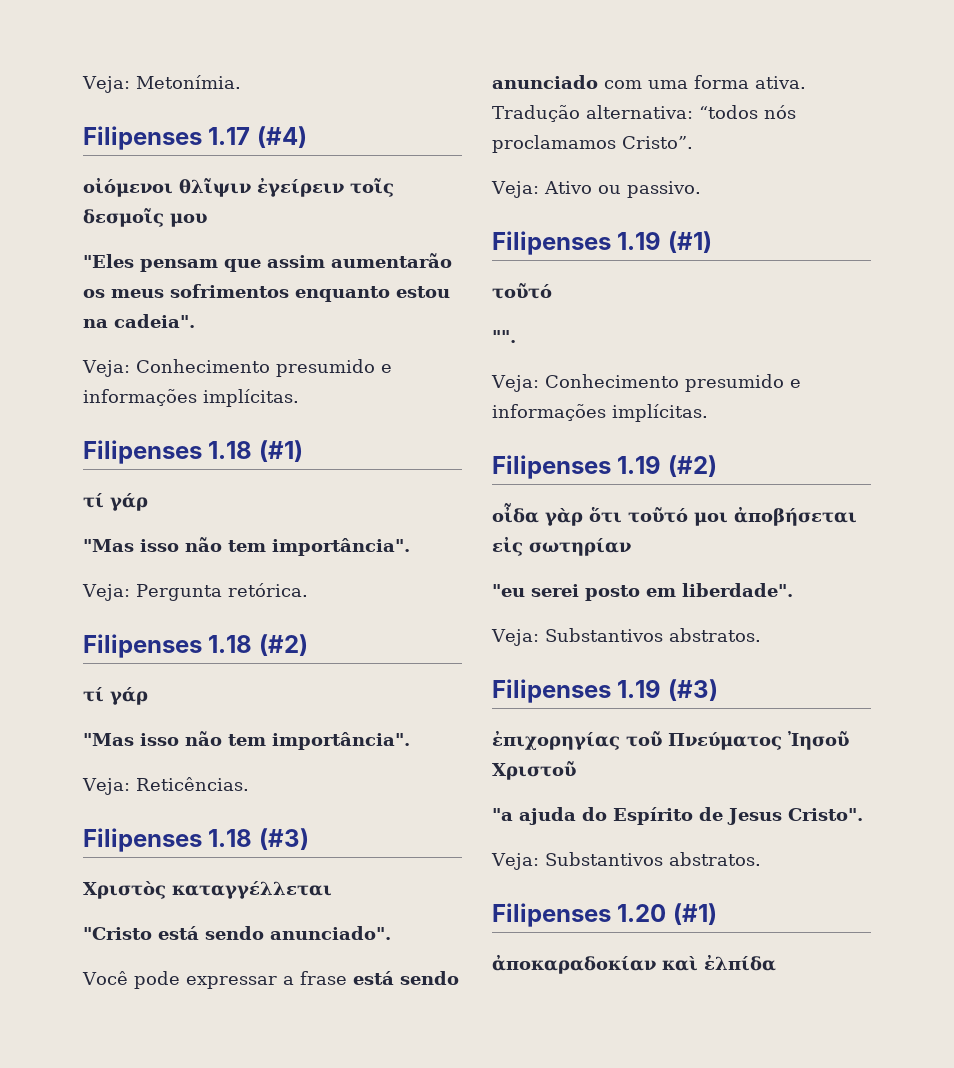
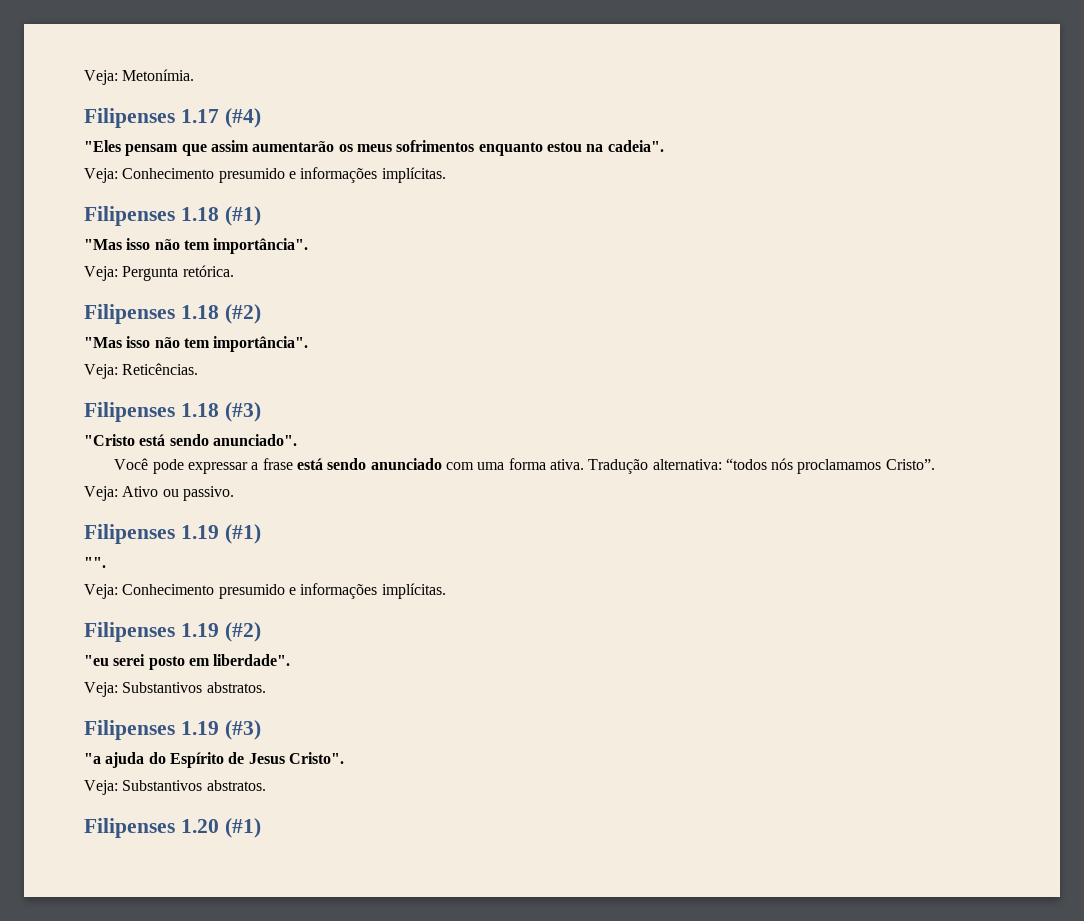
[83,177,394,197] [83,208,207,227] // οἰόμενοι θλῖψιν ἐγείρειν τοῖς δεσμοῖς μου -> (261, 118) none
[83,493,148,511] // τί γάρ -> (261, 216) none
[83,687,148,705] // τί γάρ -> (261, 314) none
[83,881,332,899] // Χριστὸς καταγγέλλεται -> (261, 412) none
[492,283,552,299] // τοῦτό -> (261, 534) none
[492,503,857,526] [492,536,631,556] // οἶδα γὰρ ὅτι τοῦτό μοι ἀποβήσεται εἰς σωτηρίαν -> (261, 632) none
[492,730,849,750] [492,761,576,780] // ἐπιχορηγίας τοῦ Πνεύματος Ἰησοῦ Χριστοῦ -> (261, 730) none
[492,954,776,974] // ἀποκαραδοκίαν καὶ ἐλπίδα -> (261, 828) none

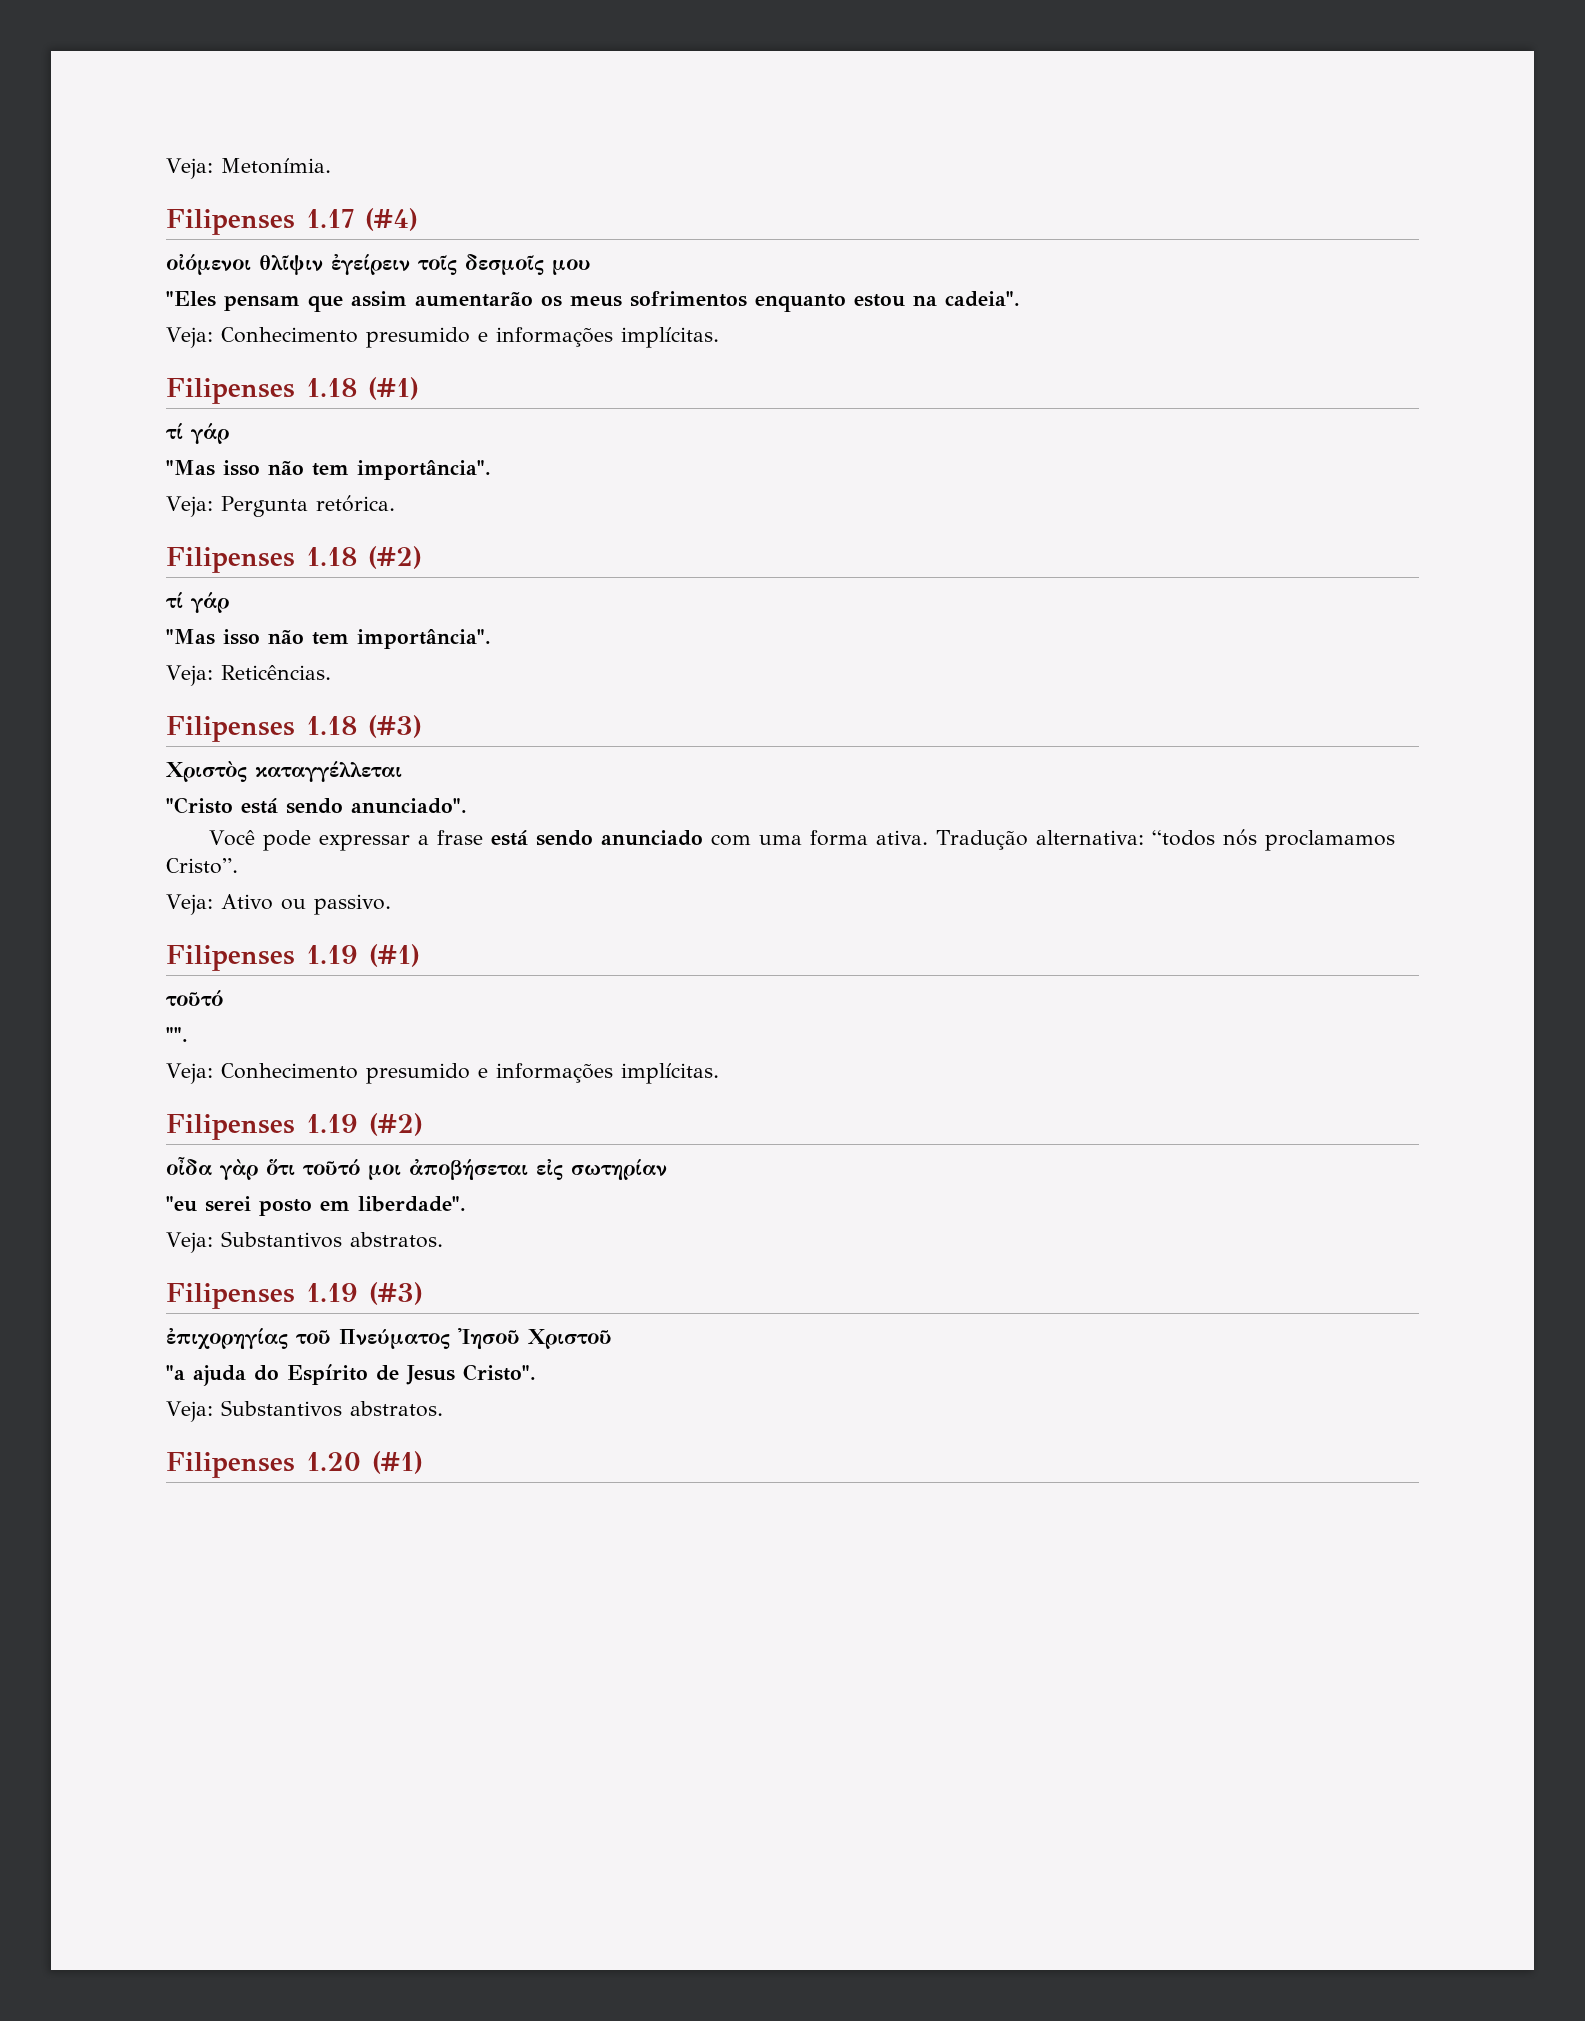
(261, 118) none -> [166,253,591,275] // οἰόμενοι θλῖψιν ἐγείρειν τοῖς δεσμοῖς μου
(261, 216) none -> [166,423,229,444] // τί γάρ
(261, 314) none -> [166,592,229,613] // τί γάρ
(261, 412) none -> [166,761,403,782] // Χριστὸς καταγγέλλεται
(261, 534) none -> [166,990,223,1006] // τοῦτό
(261, 632) none -> [166,1157,667,1180] // οἶδα γὰρ ὅτι τοῦτό μοι ἀποβήσεται εἰς σωτηρίαν
(261, 730) none -> [166,1327,612,1349] // ἐπιχορηγίας τοῦ Πνεύματος Ἰησοῦ Χριστοῦ

